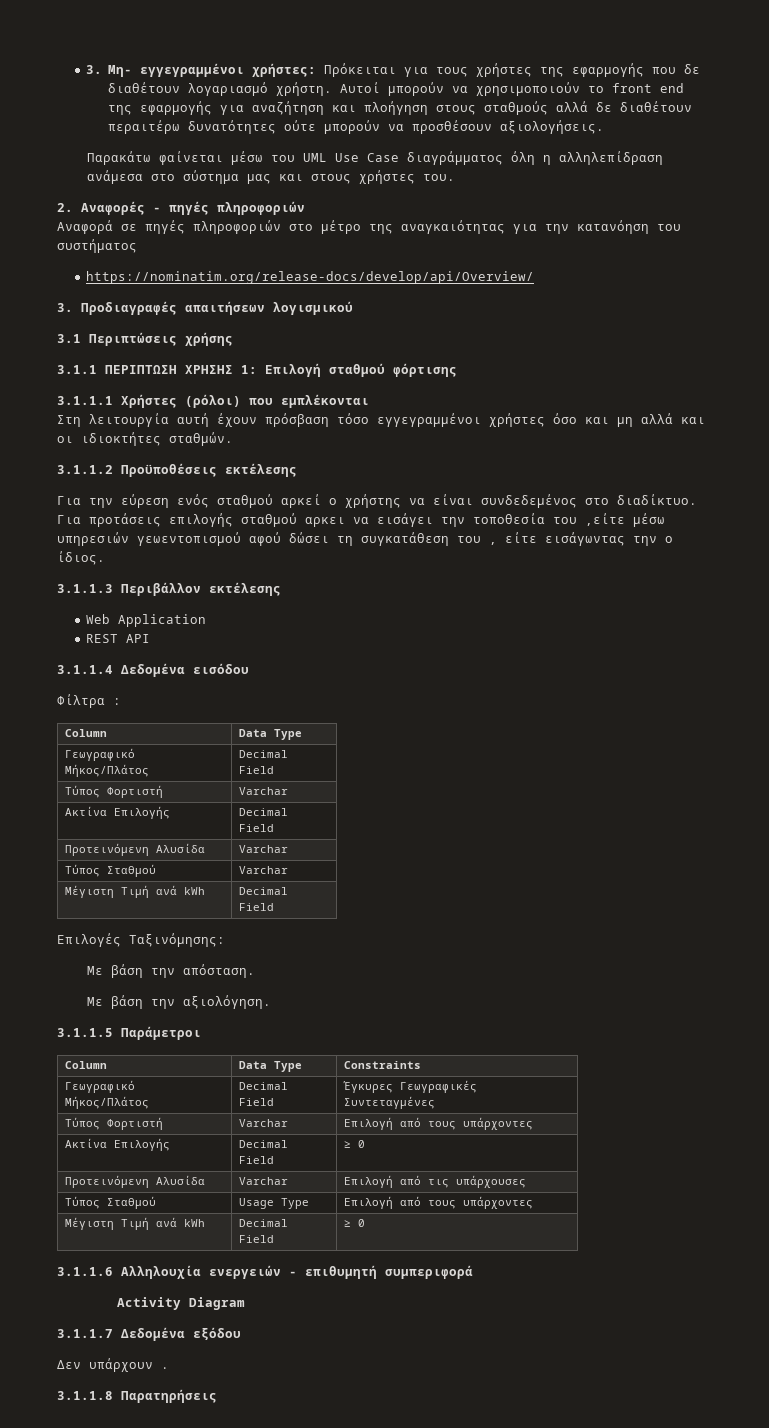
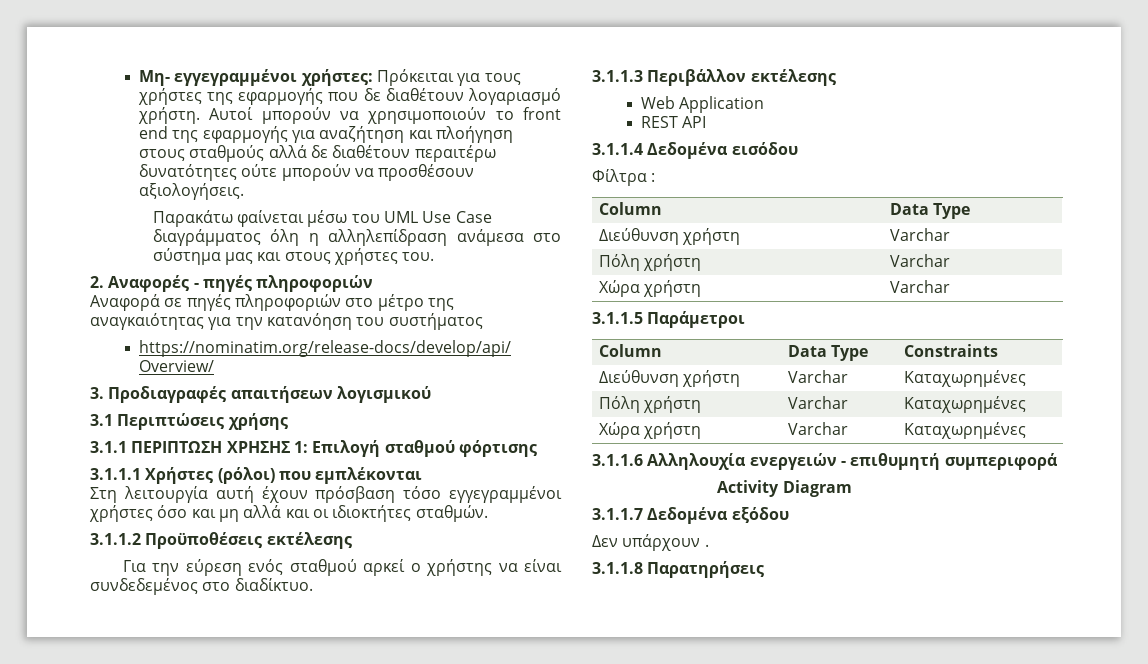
[85,65,102,74] 3. -> (138, 78) none
[57,513,665,527] [57,532,673,546] [57,551,105,565] Για προτάσεις επιλογής σταθμού αρκει να εισάγει την τοποθεσία του ,είτε μέσω υπηρεσιών γεωεντοπισμού αφού δώσει τη συγκατάθεση του , είτε εισάγωντας την ο ίδιος. -> (313, 584) none
[64,748,135,761] [64,764,149,777] [238,750,288,758] [238,766,274,774] [64,785,163,798] [238,787,288,795] [64,806,170,819] [238,808,288,816] [238,824,274,832] [64,843,205,856] [238,845,288,853] [64,864,156,877] [238,866,288,874] [64,885,205,898] [238,887,288,895] [238,903,274,911] [57,933,225,947] [87,964,256,978] [87,995,272,1009] Γεωγραφικό Μήκος/Πλάτος | Decimal Field // Τύπος Φορτιστή | Varchar // Ακτίνα Επιλογής | Decimal Field // Προτεινόμενη Αλυσίδα | Varchar // Τύπος Σταθμού | Varchar // Μέγιστη Τιμή ανά kWh | Decimal Field // Επιλογές Ταξινόμησης: // Με βάση την απόσταση. // Με βάση την αξιολόγηση. -> [598,228,740,245] [889,228,950,241] [598,254,701,271] [889,254,950,267] [598,280,701,297] [889,280,950,293] Διεύθυνση χρήστη | Varchar // Πόλη χρήστη | Varchar // Χώρα χρήστη | Varchar
[64,1080,135,1093] [64,1096,149,1109] [238,1082,288,1090] [238,1098,274,1106] [342,1080,477,1093] [343,1096,435,1109] [64,1117,163,1130] [238,1119,288,1127] [343,1117,533,1130] [64,1138,170,1151] [238,1140,288,1148] [238,1156,274,1164] [343,1140,365,1148] [64,1175,205,1188] [238,1177,288,1185] [343,1175,526,1188] [64,1196,156,1209] [238,1198,309,1209] [343,1196,533,1209] [64,1217,205,1230] [238,1219,288,1227] [238,1235,274,1243] [343,1219,365,1227] Γεωγραφικό Μήκος/Πλάτος | Decimal Field | Έγκυρες Γεωγραφικές Συντεταγμένες // Τύπος Φορτιστή | Varchar | Επιλογή από τους υπάρχοντες // Ακτίνα Επιλογής | Decimal Field | ≥ 0 // Προτεινόμενη Αλυσίδα | Varchar | Επιλογή από τις υπάρχουσες // Τύπος Σταθμού | Usage Type | Επιλογή από τους υπάρχοντες // Μέγιστη Τιμή ανά kWh | Decimal Field | ≥ 0 -> [598,370,740,387] [787,370,848,383] [903,370,1026,387] [598,396,701,413] [787,396,848,409] [903,396,1026,413] [598,422,701,439] [787,422,848,435] [903,422,1026,439] Διεύθυνση χρήστη | Varchar | Καταχωρημένες // Πόλη χρήστη | Varchar | Καταχωρημένες // Χώρα χρήστη | Varchar | Καταχωρημένες

